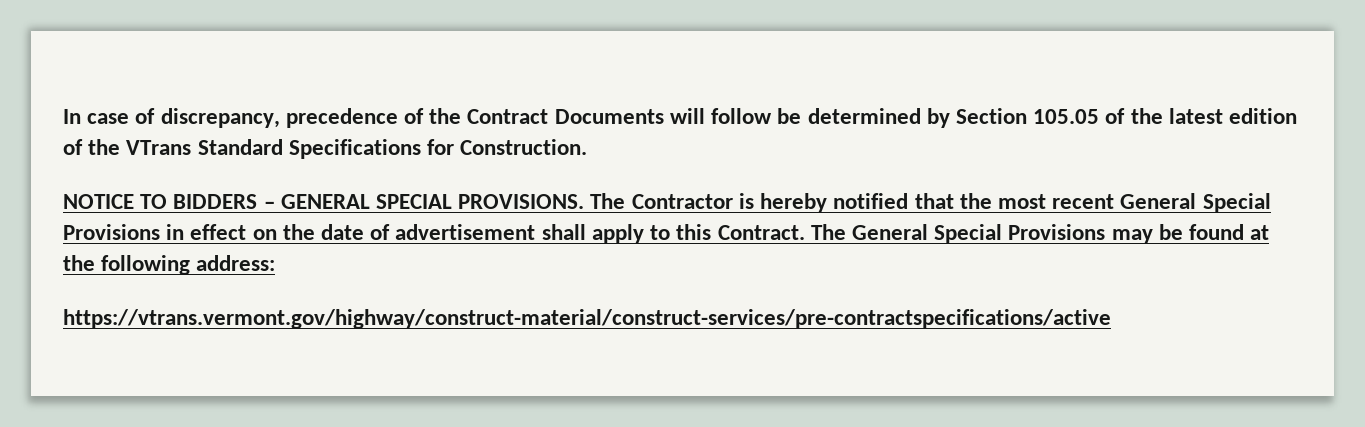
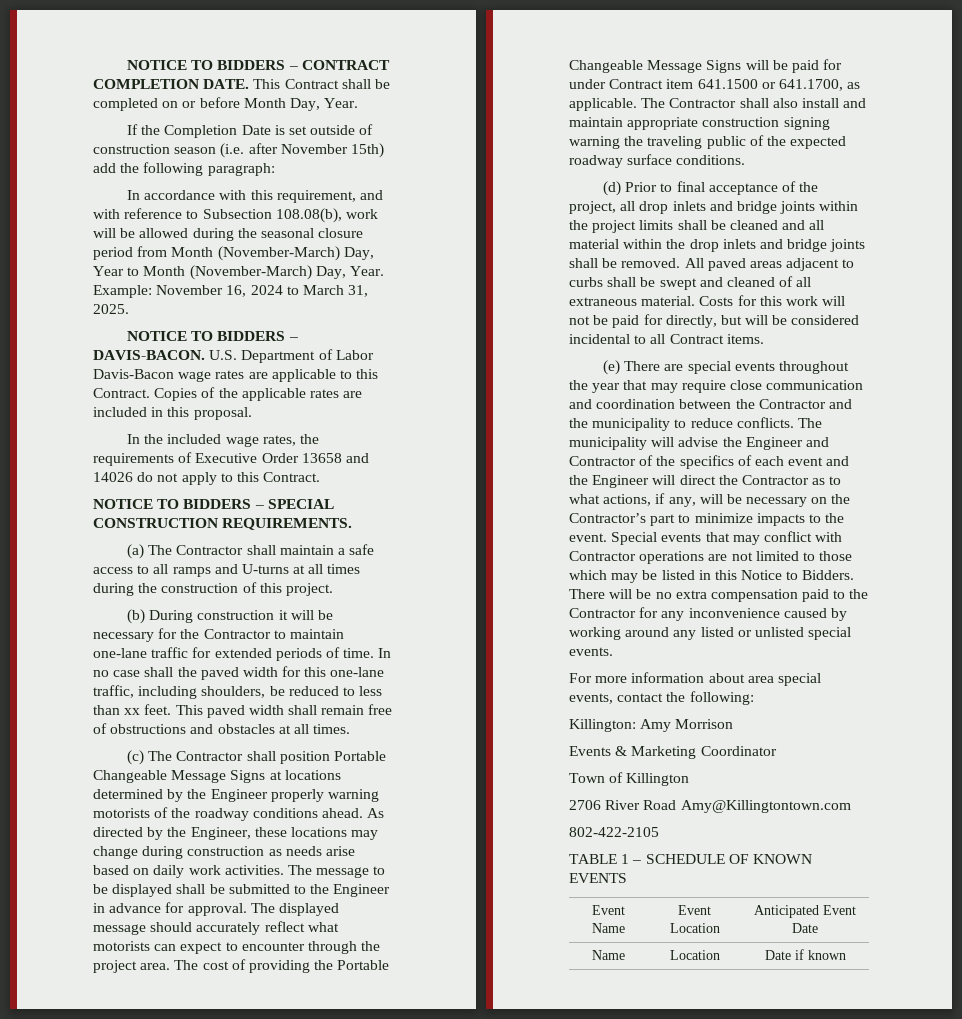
[63,108,1297,128] [63,139,588,159] [63,193,1271,213] [63,224,1270,244] [63,255,276,275] [63,309,1111,329] In case of discrepancy, precedence of the Contract Documents will follow be determined by Section 105.05 of the latest edition of the VTrans Standard Specifications for Construction. // NOTICE TO BIDDERS – GENERAL SPECIAL PROVISIONS. The Contractor is hereby notified that the most recent General Special Provisions in effect on the date of advertisement shall apply to this Contract. The General Special Provisions may be found at the following address: // https://vtrans.vermont.gov/highway/construct-material/construct-services/pre-contractspecifications/active -> [127,60,390,70] [93,79,390,89] [93,97,359,111] [127,124,374,138] [93,143,384,158] [93,162,275,176] [127,190,384,203] [93,208,378,223] [93,228,364,241] [93,246,374,261] [93,265,384,280] [93,285,369,298] [93,304,129,314] [127,331,298,341] [93,349,374,363] [93,369,379,382] [93,387,363,401] [93,407,252,420] [127,434,320,447] [93,452,369,466] [93,472,321,485] [93,499,334,509] [93,518,353,530] [127,544,375,559] [93,564,361,577] [93,582,333,596] [127,609,334,624] [93,628,344,642] [93,647,392,661] [93,666,385,680] [93,685,383,699] [93,704,393,718] [93,723,351,734] [127,750,387,765] [93,770,341,783] [93,789,379,802] [93,807,385,821] [93,827,379,840] [93,846,355,859] [93,865,386,878] [93,884,391,897] [93,902,339,916] [93,921,339,935] [93,941,381,954] [93,959,390,973] [569,59,843,73] [569,79,861,91] [569,98,867,111] [569,117,830,130] [569,135,847,149] [569,154,746,168] [603,181,819,196] [569,201,859,214] [569,220,825,233] [569,239,866,252] [569,258,855,271] [569,276,812,290] [569,295,846,306] [569,314,860,328] [569,334,764,344] [603,360,850,375] [569,380,864,393] [569,399,852,409] [569,417,822,431] [569,437,829,450] [569,455,850,469] [569,475,842,488] [569,493,851,507] [569,513,845,526] [569,531,843,545] [569,551,853,564] [569,570,855,583] [569,589,869,602] [569,607,847,621] [569,627,852,640] [569,647,613,656] [569,672,821,686] [569,691,754,705] [569,719,734,732] [569,746,777,759] [569,772,690,786] [569,800,851,813] [569,827,659,837] [569,854,812,864] [569,873,627,883] [592,905,625,915] [592,923,625,933] [678,905,711,915] [669,923,720,933] [754,905,856,918] [792,923,818,933] [592,950,625,960] [669,950,720,960] [764,949,846,960] NOTICE TO BIDDERS – CONTRACT COMPLETION DATE. This Contract shall be completed on or before Month Day, Year. // If the Completion Date is set outside of construction season (i.e. after November 15th) add the following paragraph: // In accordance with this requirement, and with reference to Subsection 108.08(b), work will be allowed during the seasonal closure period from Month (November-March) Day, Year to Month (November-March) Day, Year. Example: November 16, 2024 to March 31, 2025. // NOTICE TO BIDDERS – DAVIS-BACON. U.S. Department of Labor Davis-Bacon wage rates are applicable to this Contract. Copies of the applicable rates are included in this proposal. // In the included wage rates, the requirements of Executive Order 13658 and 14026 do not apply to this Contract. // NOTICE TO BIDDERS – SPECIAL CONSTRUCTION REQUIREMENTS. // (a) The Contractor shall maintain a safe access to all ramps and U-turns at all times during the construction of this project. // (b) During construction it will be necessary for the Contractor to maintain one-lane traffic for extended periods of time. In no case shall the paved width for this one-lane traffic, including shoulders, be reduced to less than xx feet. This paved width shall remain free of obstructions and obstacles at all times. // (c) The Contractor shall position Portable Changeable Message Signs at locations determined by the Engineer properly warning motorists of the roadway conditions ahead. As directed by the Engineer, these locations may change during construction as needs arise based on daily work activities. The message to be displayed shall be submitted to the Engineer in advance for approval. The displayed message should accurately reflect what motorists can expect to encounter through the project area. The cost of providing the Portable Changeable Message Signs will be paid for under Contract item 641.1500 or 641.1700, as applicable. The Contractor shall also install and maintain appropriate construction signing warning the traveling public of the expected roadway surface conditions. // (d) Prior to final acceptance of the project, all drop inlets and bridge joints within the project limits shall be cleaned and all material within the drop inlets and bridge joints shall be removed. All paved areas adjacent to curbs shall be swept and cleaned of all extraneous material. Costs for this work will not be paid for directly, but will be considered incidental to all Contract items. // (e) There are special events throughout the year that may require close communication and coordination between the Contractor and the municipality to reduce conflicts. The municipality will advise the Engineer and Contractor of the specifics of each event and the Engineer will direct the Contractor as to what actions, if any, will be necessary on the Contractor’s part to minimize impacts to the event. Special events that may conflict with Contractor operations are not limited to those which may be listed in this Notice to Bidders. There will be no extra compensation paid to the Contractor for any inconvenience caused by working around any listed or unlisted special events. // For more information about area special events, contact the following: // Killington: Amy Morrison // Events & Marketing Coordinator // Town of Killington // 2706 River Road Amy@Killingtontown.com // 802-422-2105 // TABLE 1 – SCHEDULE OF KNOWN EVENTS // Event Name | Event Location | Anticipated Event Date // Name | Location | Date if known

